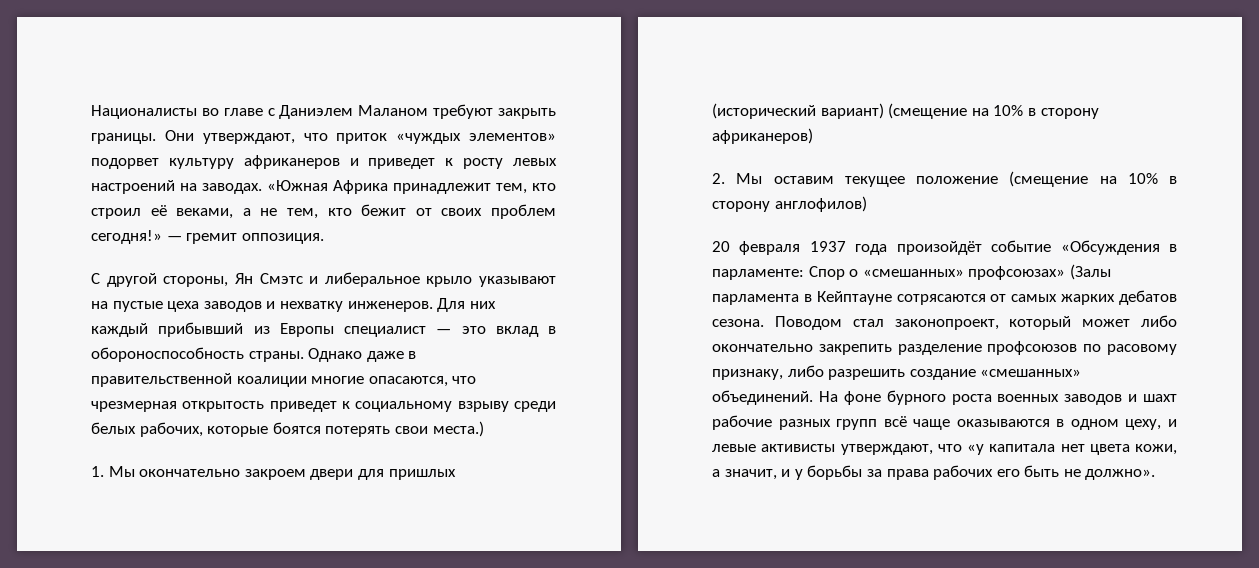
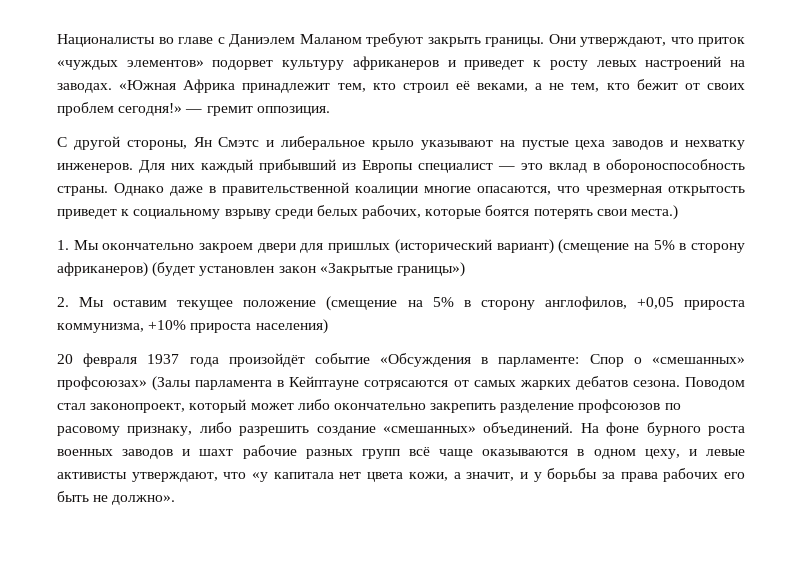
[993,105,1024,116] 10% -> [653,240,675,250] 5%
(813, 136) none -> [152,262,465,277] (будет установлен закон «Закрытые границы»)
[1127,173,1177,184] [712,196,867,212] 10% в сторону англофилов) -> [432,296,745,310] [57,319,328,334] 5% в сторону англофилов, +0,05 прироста коммунизма, +10% прироста населения)

